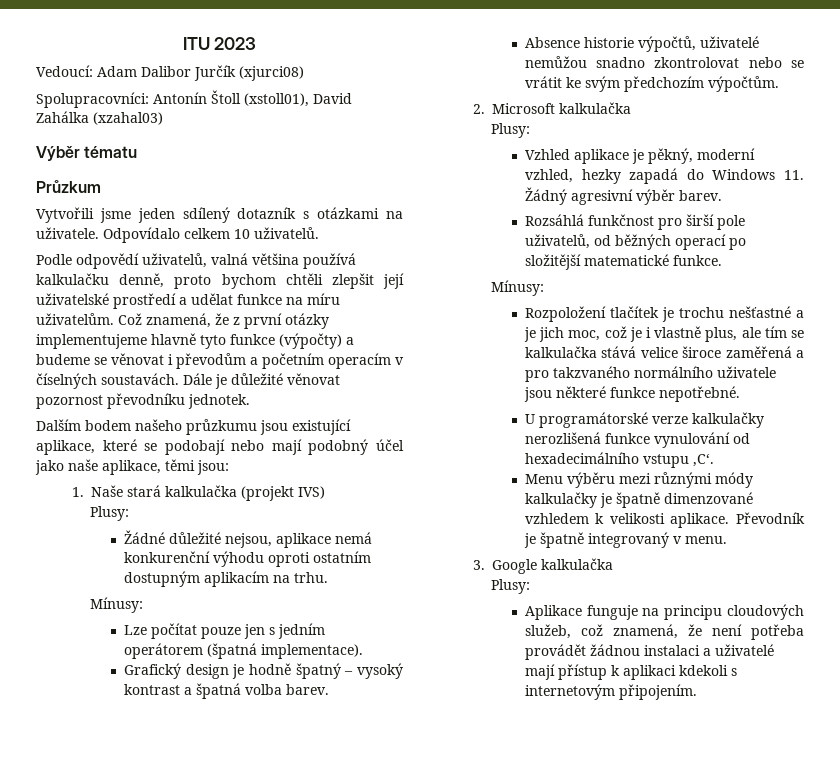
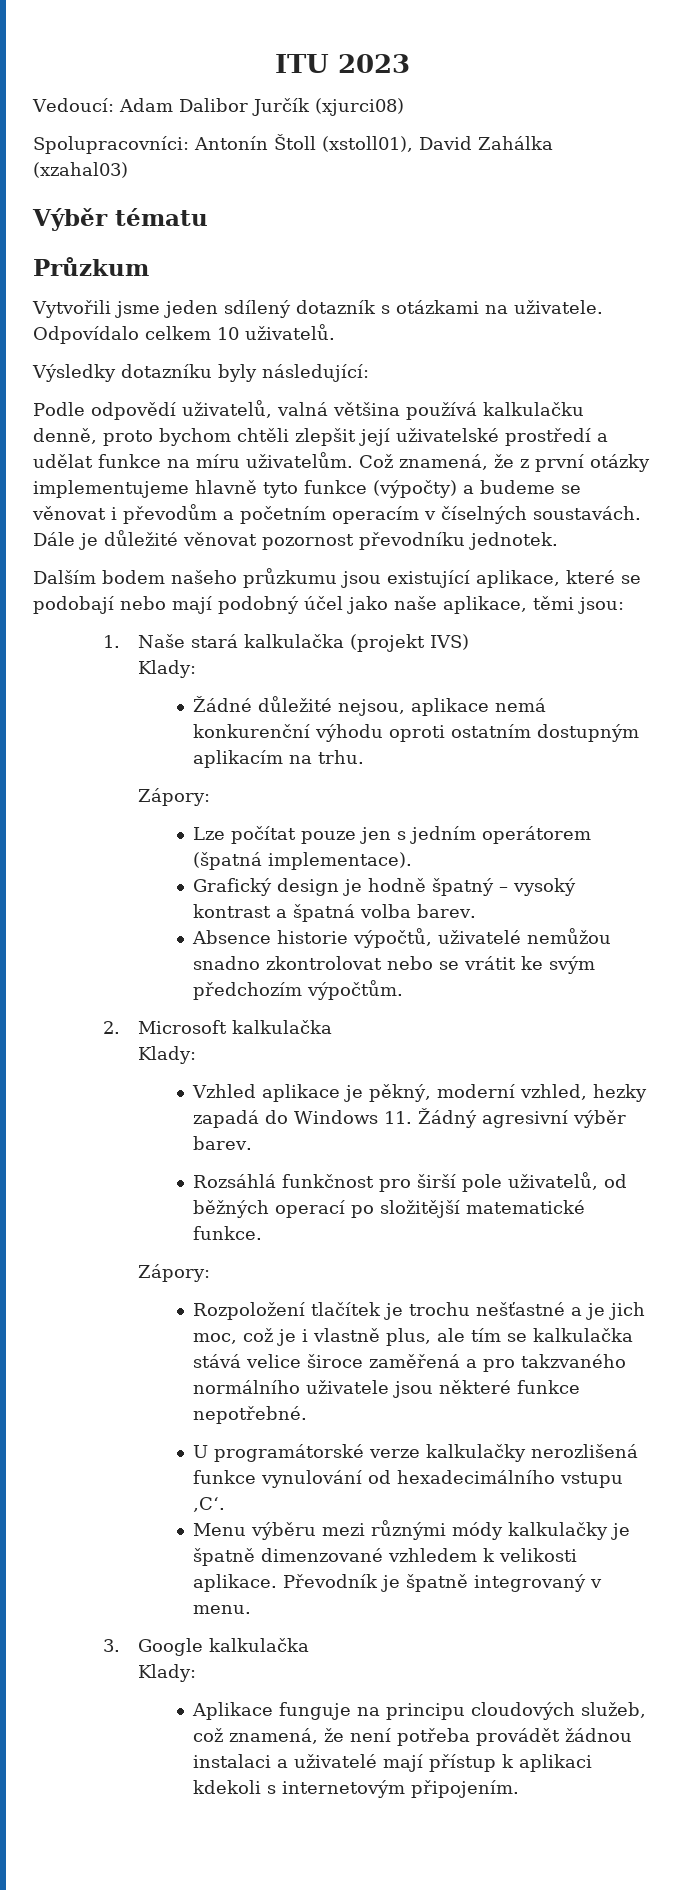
(319, 233) none -> [32,364,369,382] // Výsledky dotazníku byly následující:
[90,506,130,521] Plusy: -> [138,660,197,678] Klady:
[90,597,144,613] Mínusy: -> [138,788,211,806] Zápory:
[491,123,531,138] Plusy: -> [138,1046,197,1064] Klady:
[491,280,545,296] Mínusy: -> [138,1264,211,1282] Zápory:
[491,579,531,594] Plusy: -> [138,1664,197,1682] Klady:

